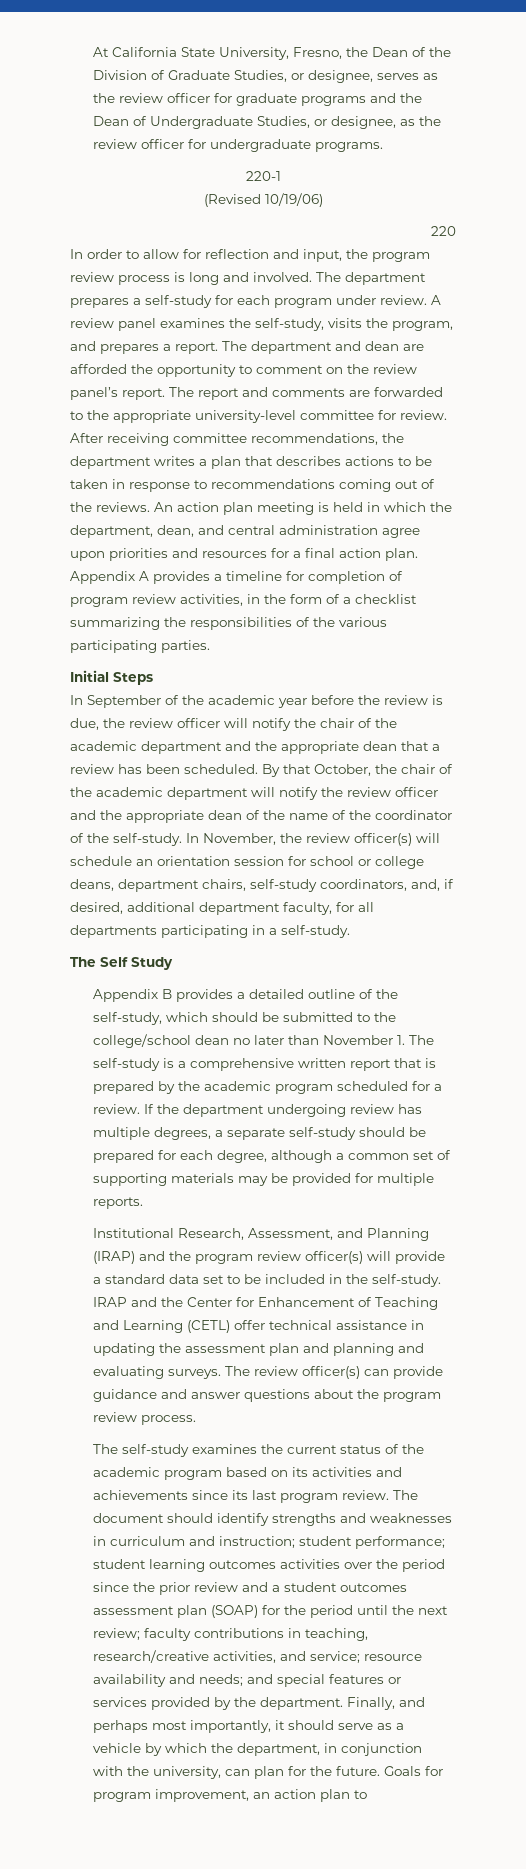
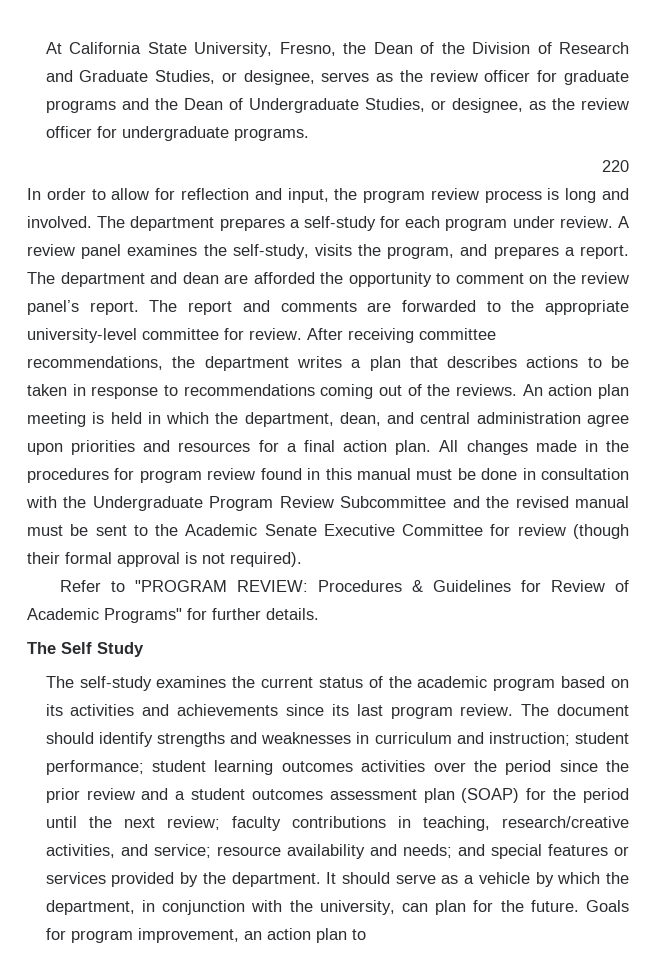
(166, 75) none -> [558,42,629,54] [45,70,73,82] Research and
[245,171,281,181] [203,193,323,207] // 220-1 // (Revised 10/19/06) -> (309, 134) none
[70,571,403,584] [70,594,417,607] [70,617,387,630] [70,640,210,653] [70,670,153,685] [70,695,443,708] [70,718,397,731] [70,741,440,754] [70,764,453,777] [70,787,438,800] [70,810,452,823] [70,833,440,846] [70,856,424,869] [70,879,454,892] [70,902,374,915] [70,925,350,938] [70,957,173,970] [93,989,399,1002] [93,1012,397,1025] [93,1034,435,1048] [93,1058,437,1071] [93,1081,443,1094] [93,1104,423,1117] [93,1127,427,1140] [93,1150,452,1163] [93,1173,435,1186] [93,1197,144,1209] [93,1228,430,1241] [93,1251,446,1264] [93,1274,442,1287] [93,1297,439,1310] [93,1320,425,1333] [93,1343,425,1356] [93,1366,444,1379] [93,1389,442,1402] [93,1412,197,1425] Appendix A provides a timeline for completion of program review activities, in the form of a checklist summarizing the responsibilities of the various participating parties. // Initial Steps // In September of the academic year before the review is due, the review officer will notify the chair of the academic department and the appropriate dean that a review has been scheduled. By that October, the chair of the academic department will notify the review officer and the appropriate dean of the name of the coordinator of the self-study. In November, the review officer(s) will schedule an orientation session for school or college deans, department chairs, self-study coordinators, and, if desired, additional department faculty, for all departments participating in a self-study. // The Self Study // Appendix B provides a detailed outline of the self-study, which should be submitted to the college/school dean no later than November 1. The self-study is a comprehensive written report that is prepared by the academic program scheduled for a review. If the department undergoing review has multiple degrees, a separate self-study should be prepared for each degree, although a common set of supporting materials may be provided for multiple reports. // Institutional Research, Assessment, and Planning (IRAP) and the program review officer(s) will provide a standard data set to be included in the self-study. IRAP and the Center for Enhancement of Teaching and Learning (CETL) offer technical assistance in updating the assessment plan and planning and evaluating surveys. The review officer(s) can provide guidance and answer questions about the program review process. -> [439,440,629,455] [27,468,630,483] [26,496,630,511] [27,524,629,539] [27,552,302,567] [59,580,629,592] [27,608,319,623] [27,642,144,657] All changes made in the procedures for program review found in this manual must be done in consultation with the Undergraduate Program Review Subcommittee and the revised manual must be sent to the Academic Senate Executive Committee for review (though their formal approval is not required). // Refer to "PROGRAM REVIEW: Procedures & Guidelines for Review of Academic Programs" for further details. // The Self Study
[347,1697,426,1710] [93,1720,286,1733] Finally, and perhaps most importantly, it -> [326,872,337,884] It

